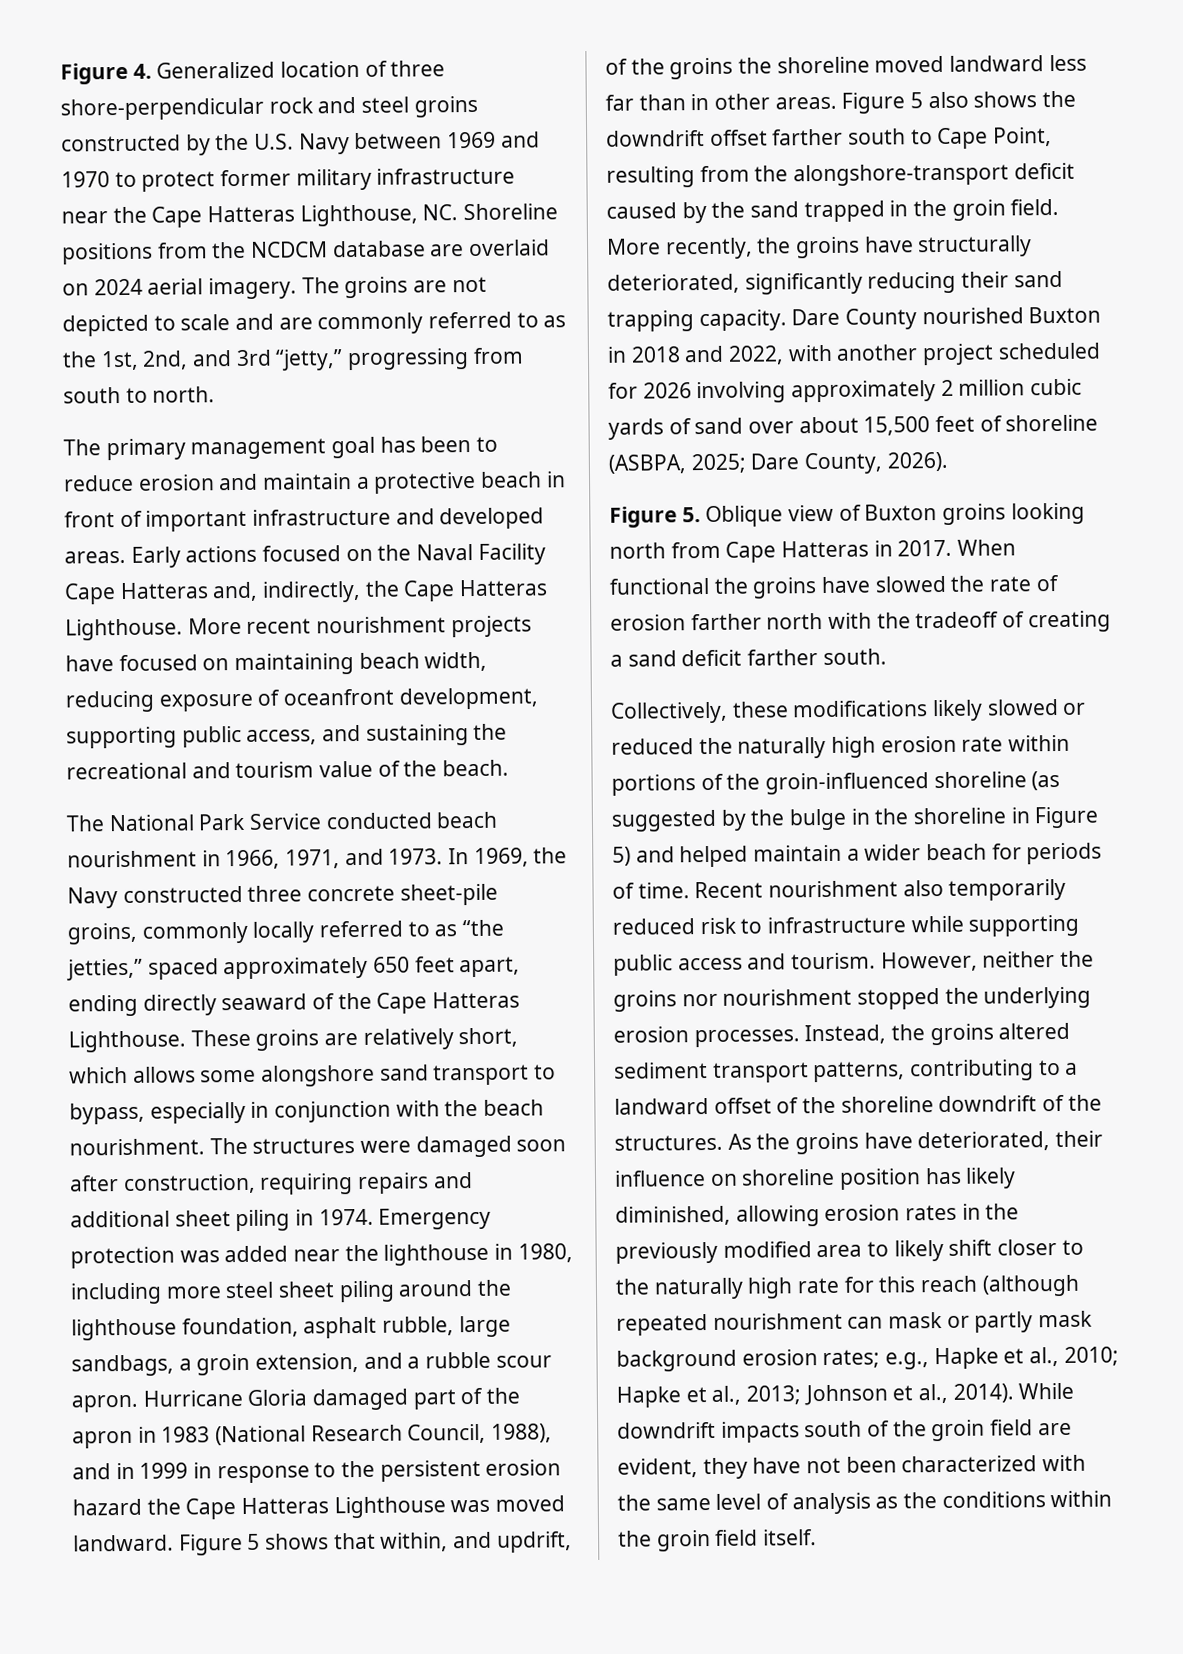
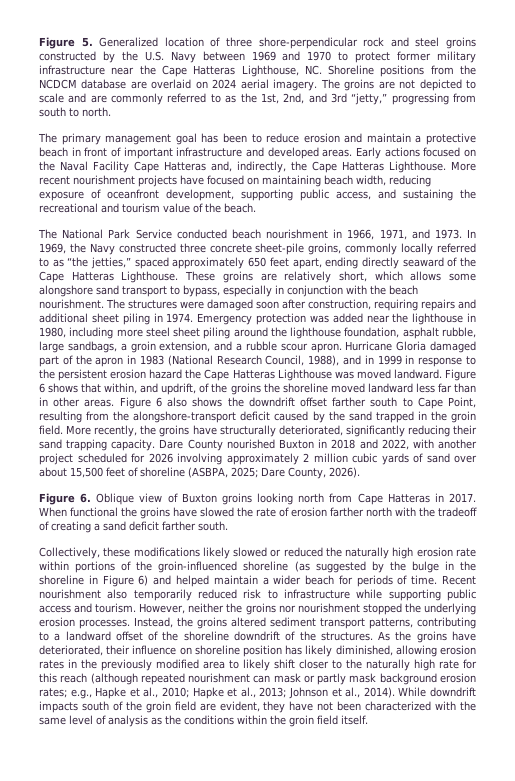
[60,62,152,85] Figure 4. -> [39,37,93,49] Figure 5.
[247,1533,261,1550] 5 -> [39,383,45,393] 6
[910,92,924,109] 5 -> [155,397,162,407] 6
[681,507,701,523] 5. -> [80,493,92,503] 6.
[612,846,631,866] 5) -> [138,575,149,586] 6)

